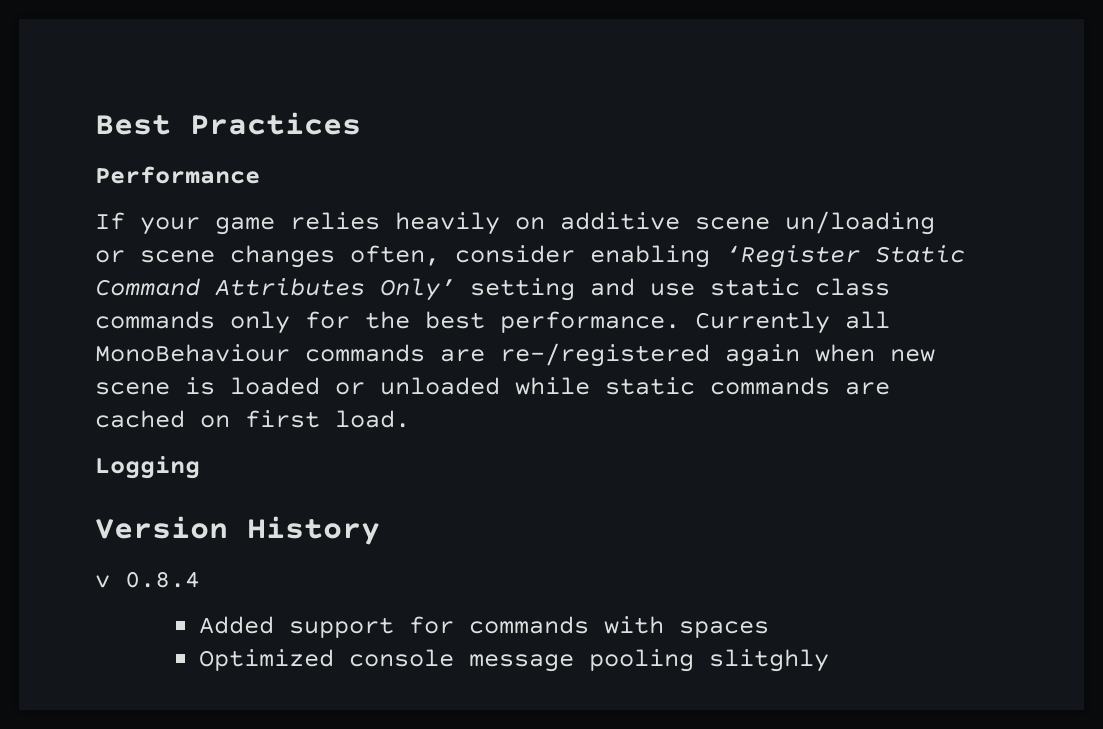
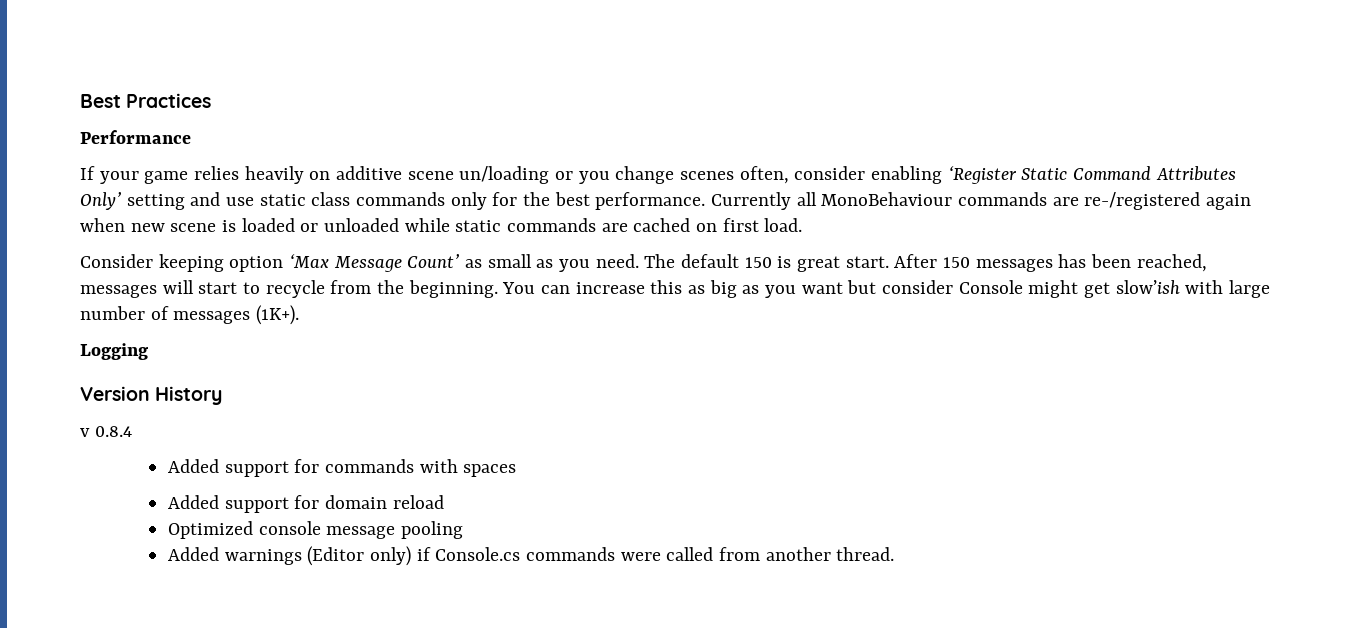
[140,245,335,268] scene changes -> [578,166,735,184] you change scenes
(410, 419) none -> [80,254,1207,272] [80,280,1271,298] [80,305,300,325] // Consider keeping option ‘Max Message Count’ as small as you need. The default 150 is great start. After 150 messages has been reached, messages will start to recycle from the beginning. You can increase this as big as you want but consider Console might get slow’ish with large number of messages (1K+).
(770, 629) none -> [168,495,444,513] // Added support for domain reload
[709,649,830,672] slitghly -> [168,546,895,566] // Added warnings (Editor only) if Console.cs commands were called from another thread.

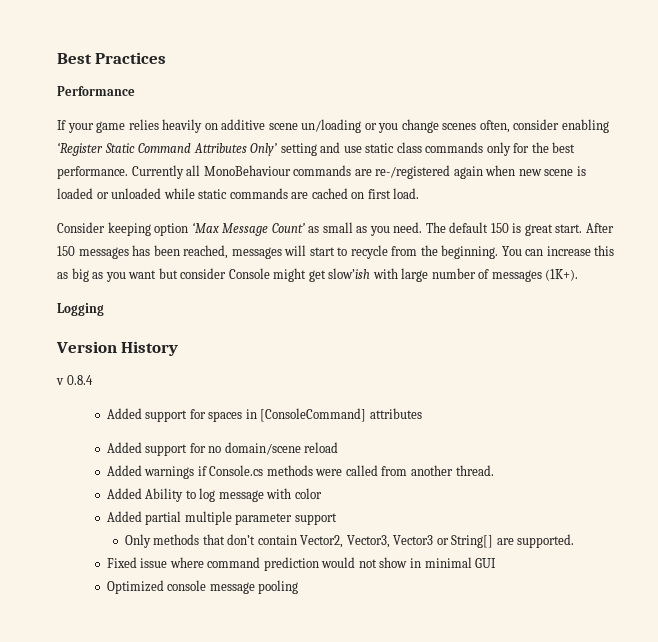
[325,459,458,473] commands with -> (206, 414) none
[168,495,388,513] // Added support for domain -> [245,408,422,422] [106,442,301,456] in [ConsoleCommand] attributes // Added support for no domain/scene
[168,521,464,539] [168,546,895,566] Optimized console message pooling // Added warnings (Editor only) if Console.cs commands were called from another thread. -> [106,465,494,479] [106,488,322,502] [106,511,337,525] [124,534,575,548] [106,557,497,571] [106,580,299,594] Added warnings if Console.cs methods were called from another thread. // Added Ability to log message with color // Added partial multiple parameter support // Only methods that don’t contain Vector2, Vector3, Vector3 or String[] are supported. // Fixed issue where command prediction would not show in minimal GUI // Optimized console message pooling

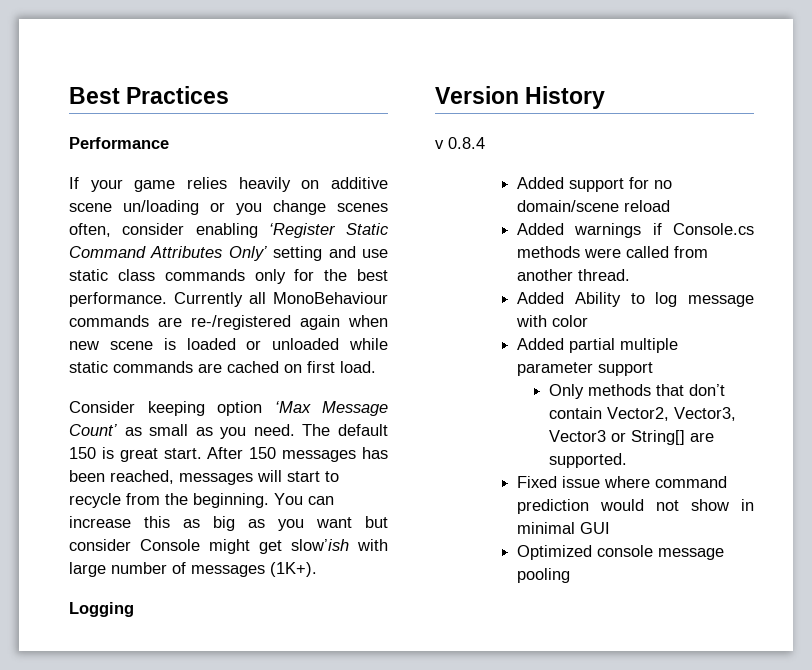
[106,408,422,422] // Added support for spaces in [ConsoleCommand] attributes -> (485, 143) none

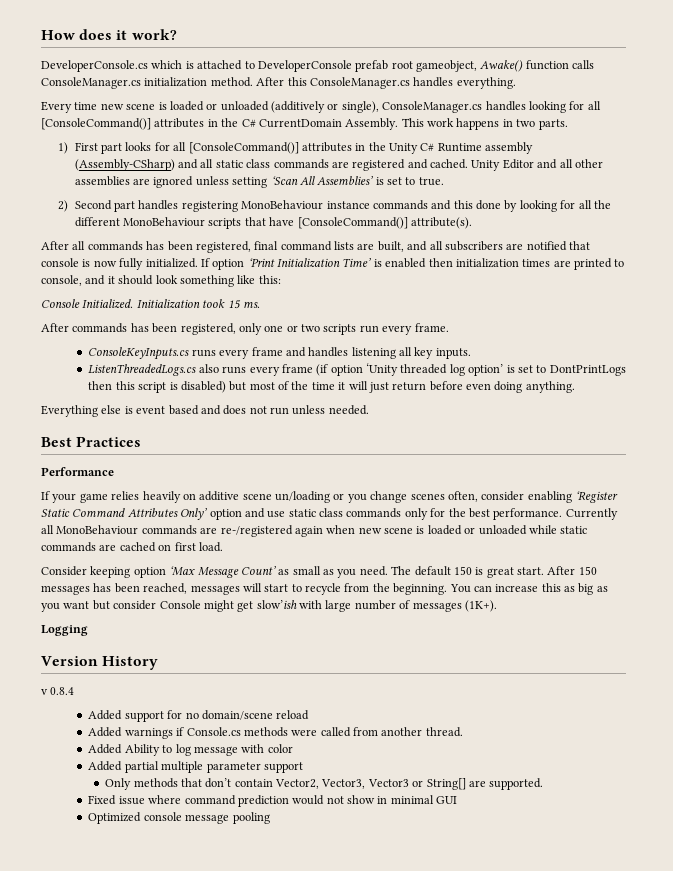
(69, 95) none -> [41,29,177,40] [41,60,595,72] [41,77,516,89] [41,101,601,113] [41,118,568,130] [57,142,534,154] [74,159,603,171] [74,176,444,188] [57,200,611,212] [74,217,472,229] [41,241,590,253] [41,258,625,270] [41,275,281,287] [41,299,260,309] [41,323,449,335] [88,347,471,360] [88,363,626,376] [88,381,575,393] [41,405,369,417] How does it work? // DeveloperConsole.cs which is attached to DeveloperConsole prefab root gameobject, Awake() function calls ConsoleManager.cs initialization method. After this ConsoleManager.cs handles everything. // Every time new scene is loaded or unloaded (additively or single), ConsoleManager.cs handles looking for all [ConsoleCommand()] attributes in the C# CurrentDomain Assembly. This work happens in two parts. // 1) First part looks for all [ConsoleCommand()] attributes in the Unity C# Runtime assembly (Assembly-CSharp) and all static class commands are registered and cached. Unity Editor and all other assemblies are ignored unless setting ‘Scan All Assemblies’ is set to true. // 2) Second part handles registering MonoBehaviour instance commands and this done by looking for all the different MonoBehaviour scripts that have [ConsoleCommand()] attribute(s). // After all commands has been registered, final command lists are built, and all subscribers are notified that console is now fully initialized. If option ‘Print Initialization Time’ is enabled then initialization times are printed to console, and it should look something like this: // Console Initialized. Initialization took 15 ms. // After commands has been registered, only one or two scripts run every frame. // ConsoleKeyInputs.cs runs every frame and handles listening all key inputs. // ListenThreadedLogs.cs also runs every frame (if option ‘Unity threaded log option’ is set to DontPrintLogs then this script is disabled) but most of the time it will just return before even doing anything. // Everything else is event based and does not run unless needed. //
[273,246,323,261] setting -> [209,509,242,520] option

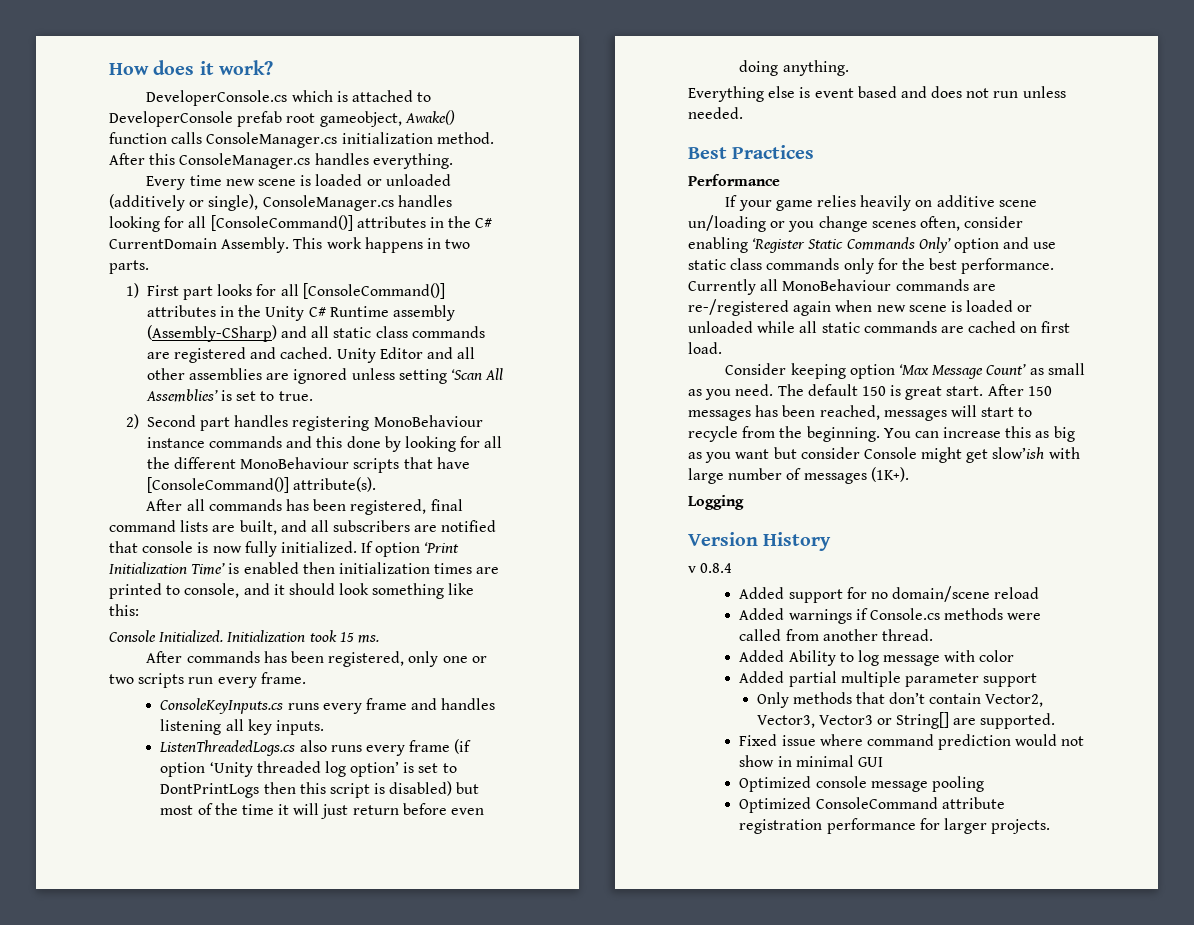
[72,508,178,517] Command Attributes -> [846,237,915,250] Commands
(557, 529) none -> [799,321,818,333] all
(270, 818) none -> [739,797,1005,813] [739,818,1051,834] // Optimized ConsoleCommand attribute registration performance for larger projects.

